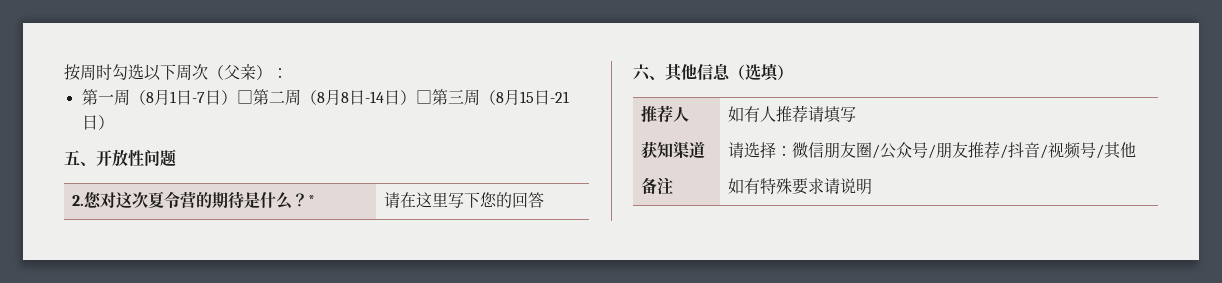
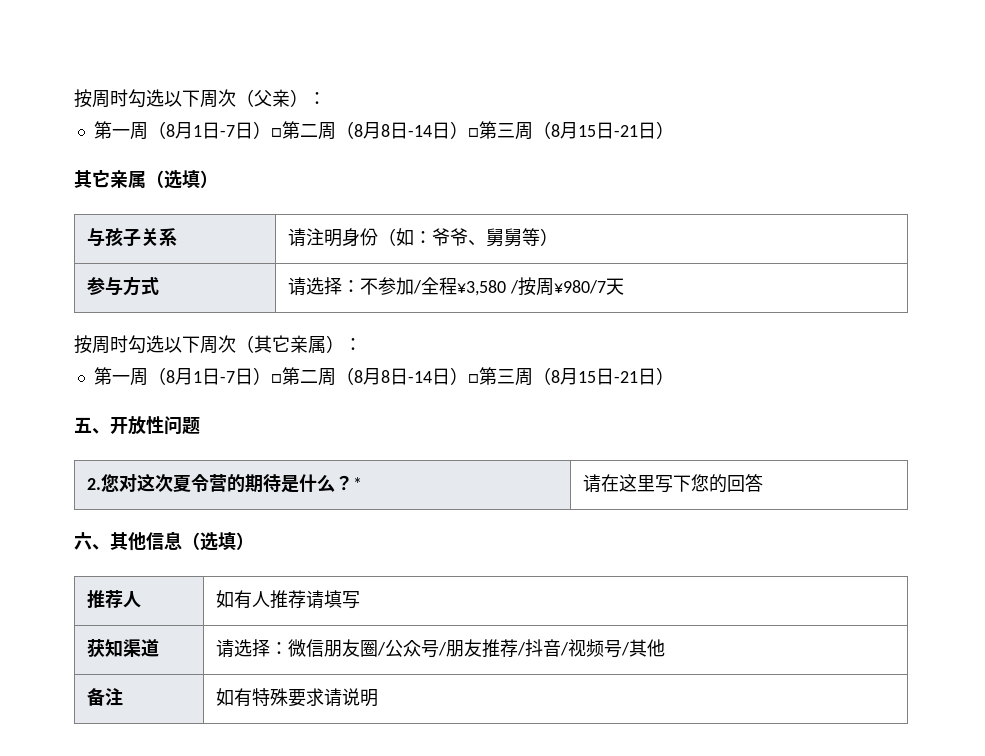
(114, 122) none -> [74,170,218,189] [87,228,178,247] [288,228,559,247] [87,276,160,296] [288,277,625,296] [74,335,362,354] [93,367,674,386] // 其它亲属（选填） // 与孩子关系 | 请注明身份（如：爷爷、舅舅等） // 参与方式 | 请选择：不参加/全程¥3,580 /按周¥980/7天 // 按周时勾选以下周次（其它亲属）： // 第一周（8月1日-7日）□第二周（8月8日-14日）□第三周（8月15日-21日）

